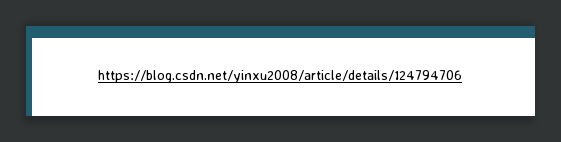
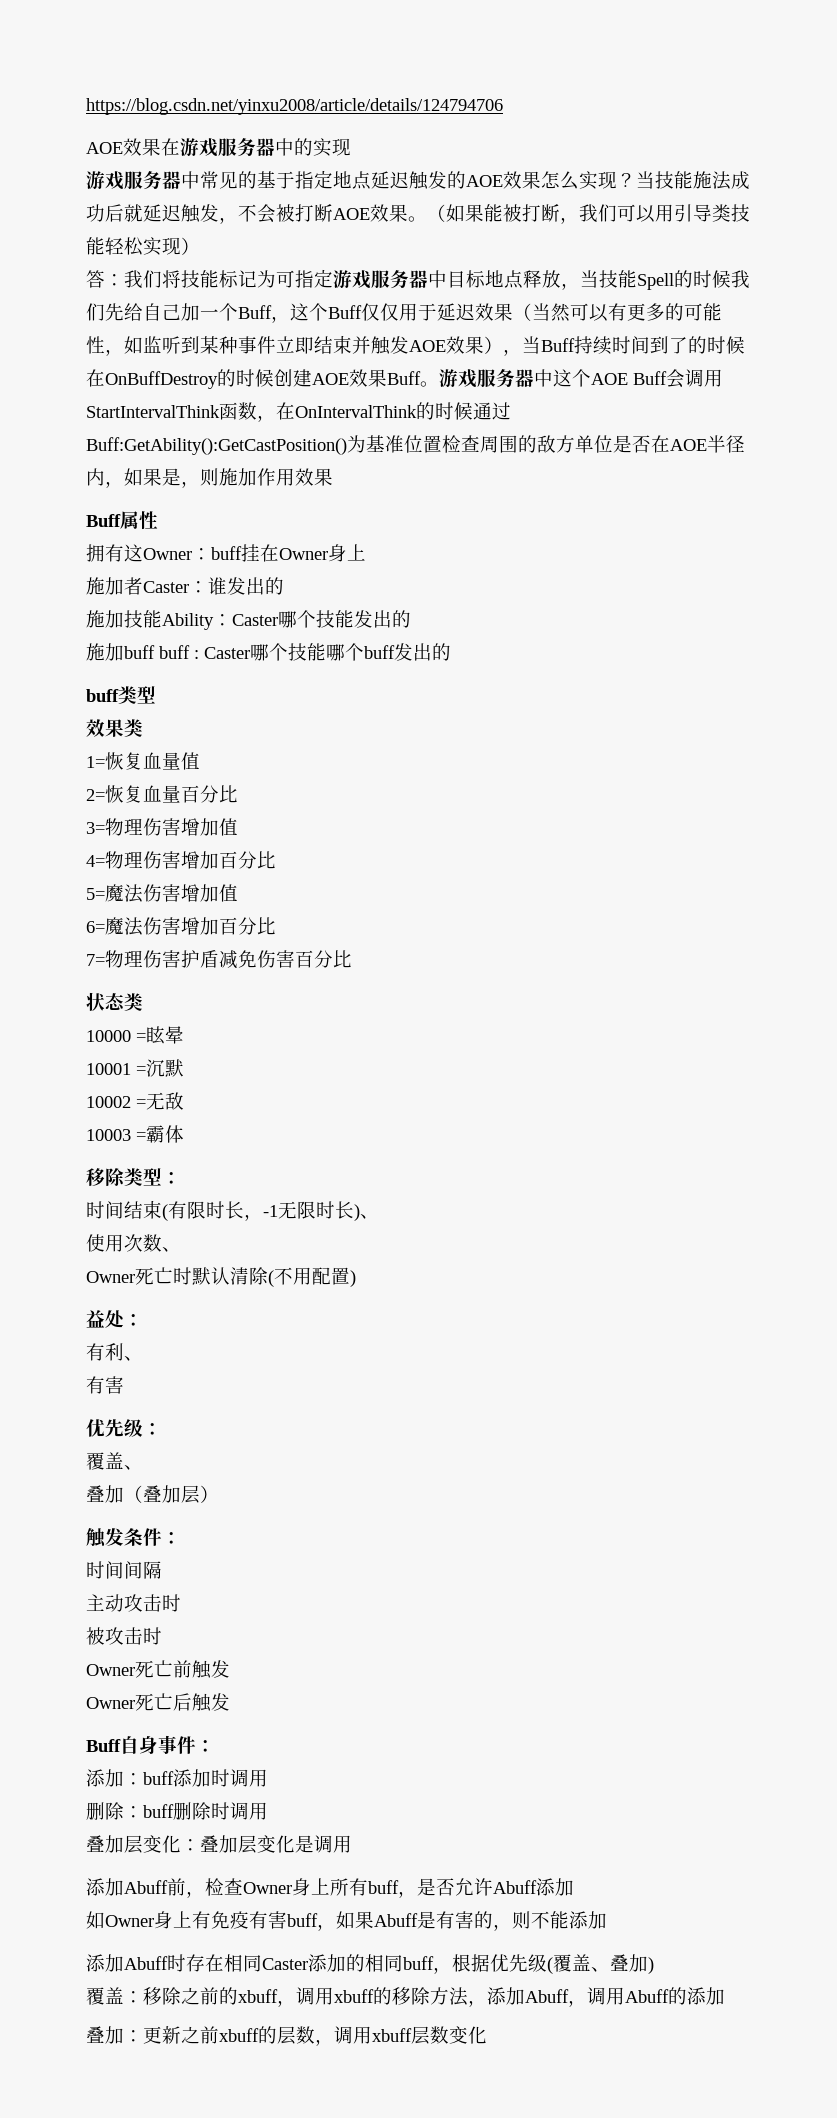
(462, 76) none -> [86,138,351,157] [86,170,750,190] [86,204,750,224] [86,237,200,256] [86,269,750,290] [86,303,722,323] [86,335,745,356] [86,369,723,389] [86,402,511,422] [86,435,745,455] [86,468,333,488] [86,511,158,530] [86,544,366,562] [86,577,284,595] [86,610,411,630] [86,643,451,661] [86,686,156,704] [86,719,143,737] [86,752,200,770] [86,785,238,803] [86,818,238,836] [86,851,276,869] [86,884,238,903] [86,917,276,936] [86,950,352,969] [86,992,143,1011] [86,1026,184,1045] [86,1059,184,1077] [86,1092,184,1110] [86,1125,184,1143] [86,1168,181,1187] [86,1200,379,1221] [86,1234,181,1252] [86,1267,356,1287] [86,1310,143,1328] [86,1343,143,1361] [86,1376,124,1394] [86,1419,162,1437] [86,1452,143,1470] [86,1485,219,1504] [86,1528,181,1548] [86,1561,162,1579] [86,1594,181,1612] [86,1627,162,1645] [86,1660,230,1679] [86,1693,230,1712] [86,1735,215,1754] [86,1769,268,1787] [86,1802,268,1820] [86,1835,352,1854] [86,1878,574,1898] [86,1911,607,1931] [86,1954,654,1974] [86,1987,725,2007] [86,2026,487,2046] // AOE效果在游戏服务器中的实现 // 游戏服务器中常见的基于指定地点延迟触发的AOE效果怎么实现？当技能施法成功后就延迟触发，不会被打断AOE效果。（如果能被打断，我们可以用引导类技能轻松实现） // 答：我们将技能标记为可指定游戏服务器中目标地点释放，当技能Spell的时候我们先给自己加一个Buff，这个Buff仅仅用于延迟效果（当然可以有更多的可能性，如监听到某种事件立即结束并触发AOE效果），当Buff持续时间到了的时候在OnBuffDestroy的时候创建AOE效果Buff。游戏服务器中这个AOE Buff会调用StartIntervalThink函数，在OnIntervalThink的时候通过Buff:GetAbility():GetCastPosition()为基准位置检查周围的敌方单位是否在AOE半径内，如果是，则施加作用效果 // Buff属性 // 拥有这Owner：buff挂在Owner身上 // 施加者Caster：谁发出的 // 施加技能Ability：Caster哪个技能发出的 // 施加buff buff : Caster哪个技能哪个buff发出的 // buff类型 // 效果类 // 1=恢复血量值 // 2=恢复血量百分比 // 3=物理伤害增加值 // 4=物理伤害增加百分比 // 5=魔法伤害增加值 // 6=魔法伤害增加百分比 // 7=物理伤害护盾减免伤害百分比 // 状态类 // 10000 =眩晕 // 10001 =沉默 // 10002 =无敌 // 10003 =霸体 // 移除类型： // 时间结束(有限时长，-1无限时长)、 // 使用次数、 // Owner死亡时默认清除(不用配置) // 益处： // 有利、 // 有害 // 优先级： // 覆盖、 // 叠加（叠加层） // 触发条件： // 时间间隔 // 主动攻击时 // 被攻击时 // Owner死亡前触发 // Owner死亡后触发 // Buff自身事件： // 添加：buff添加时调用 // 删除：buff删除时调用 // 叠加层变化：叠加层变化是调用 // 添加Abuff前，检查Owner身上所有buff，是否允许Abuff添加 // 如Owner身上有免疫有害buff，如果Abuff是有害的，则不能添加 // 添加Abuff时存在相同Caster添加的相同buff，根据优先级(覆盖、叠加) // 覆盖：移除之前的xbuff，调用xbuff的移除方法，添加Abuff，调用Abuff的添加 // 叠加：更新之前xbuff的层数，调用xbuff层数变化

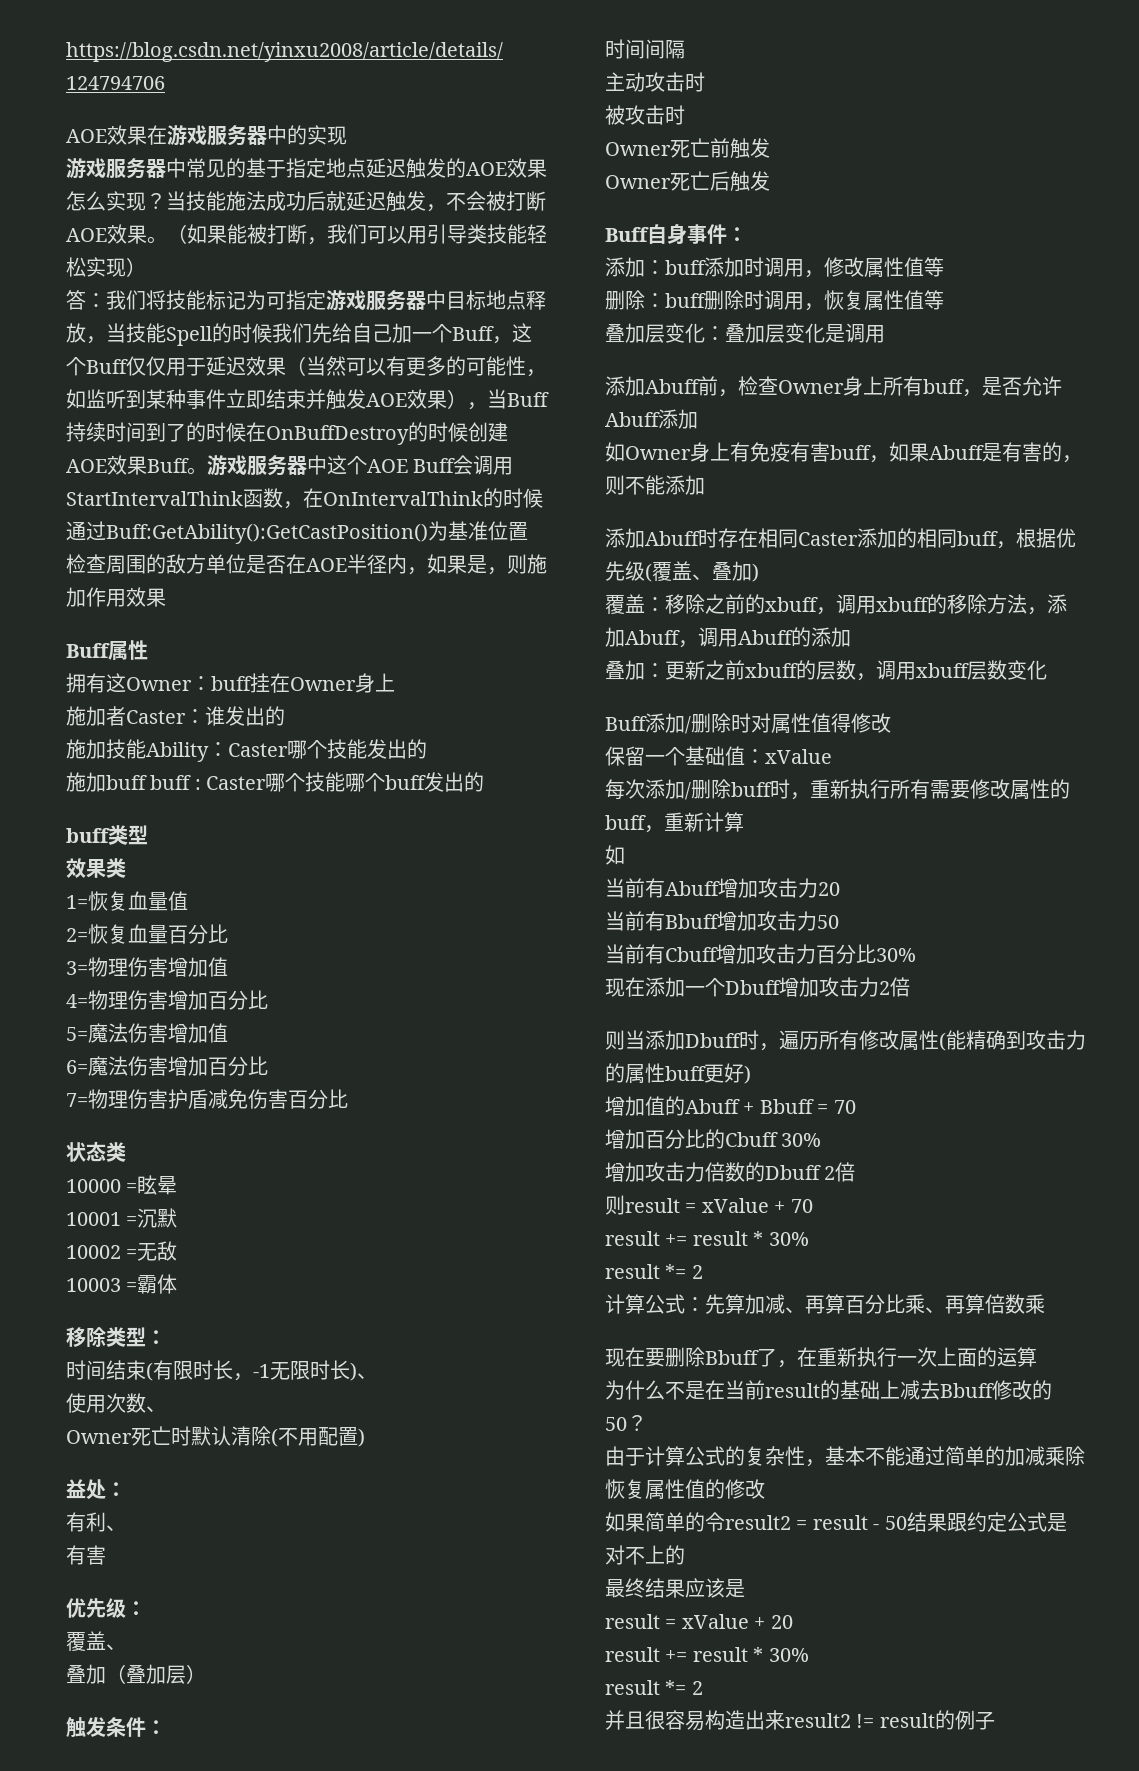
(268, 1778) none -> [804,257,944,278] ，修改属性值等
(268, 1811) none -> [804,290,944,311] ，恢复属性值等
(487, 2035) none -> [605,713,891,734] [605,746,832,766] [605,779,1070,800] [605,812,744,833] [605,845,625,865] [605,878,840,898] [605,911,839,931] [605,944,916,964] [605,977,910,997] [605,1030,1086,1051] [605,1063,751,1084] [605,1096,856,1116] [605,1129,822,1149] [605,1162,856,1182] [605,1195,813,1215] [605,1231,809,1246] [605,1264,703,1279] [605,1294,1045,1314] [605,1347,1037,1368] [605,1380,1052,1400] [605,1415,647,1431] [605,1446,1085,1467] [605,1479,765,1500] [605,1512,1067,1532] [605,1545,685,1565] [605,1578,745,1598] [605,1614,793,1629] [605,1647,809,1662] [605,1680,703,1695] [605,1710,995,1731] // Buff添加/删除时对属性值得修改 // 保留一个基础值：xValue // 每次添加/删除buff时，重新执行所有需要修改属性的buff，重新计算 // 如 // 当前有Abuff增加攻击力20 // 当前有Bbuff增加攻击力50 // 当前有Cbuff增加攻击力百分比30% // 现在添加一个Dbuff增加攻击力2倍 // 则当添加Dbuff时，遍历所有修改属性(能精确到攻击力的属性buff更好) // 增加值的Abuff + Bbuff = 70 // 增加百分比的Cbuff 30% // 增加攻击力倍数的Dbuff 2倍 // 则result = xValue + 70 // result += result * 30% // result *= 2 // 计算公式：先算加减、再算百分比乘、再算倍数乘 // 现在要删除Bbuff了，在重新执行一次上面的运算 // 为什么不是在当前result的基础上减去Bbuff修改的50？ // 由于计算公式的复杂性，基本不能通过简单的加减乘除恢复属性值的修改 // 如果简单的令result2 = result - 50结果跟约定公式是对不上的 // 最终结果应该是 // result = xValue + 20 // result += result * 30% // result *= 2 // 并且很容易构造出来result2 != result的例子

